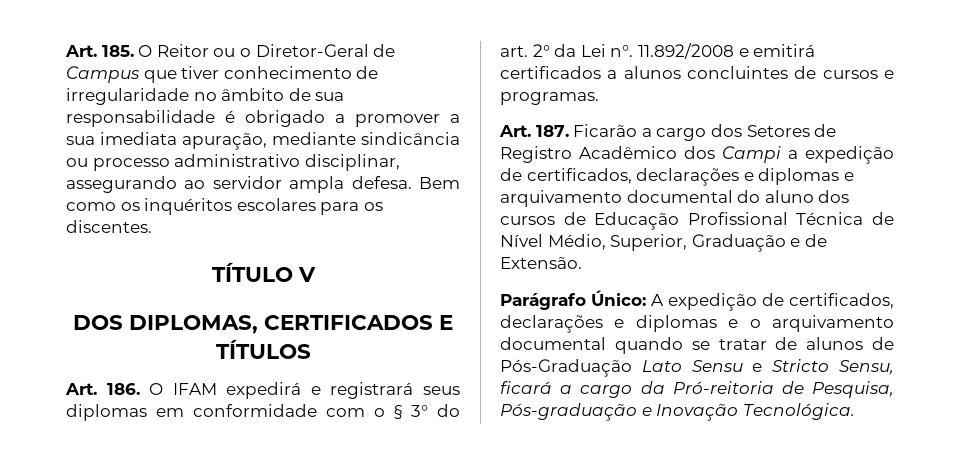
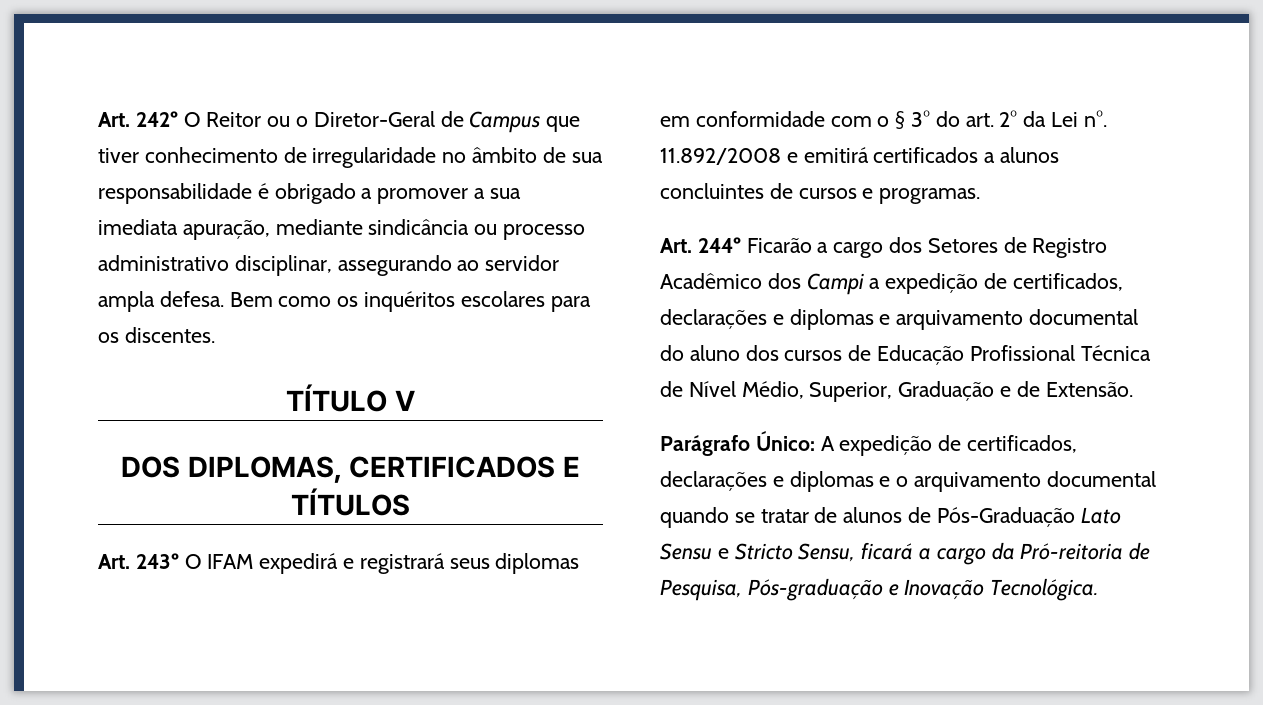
[65,45,134,57] Art. 185. -> [98,111,178,127] Art. 242º
[106,383,140,395] 186. -> [135,553,179,569] 243º
[535,125,569,137] 187. -> [697,237,741,253] 244º

